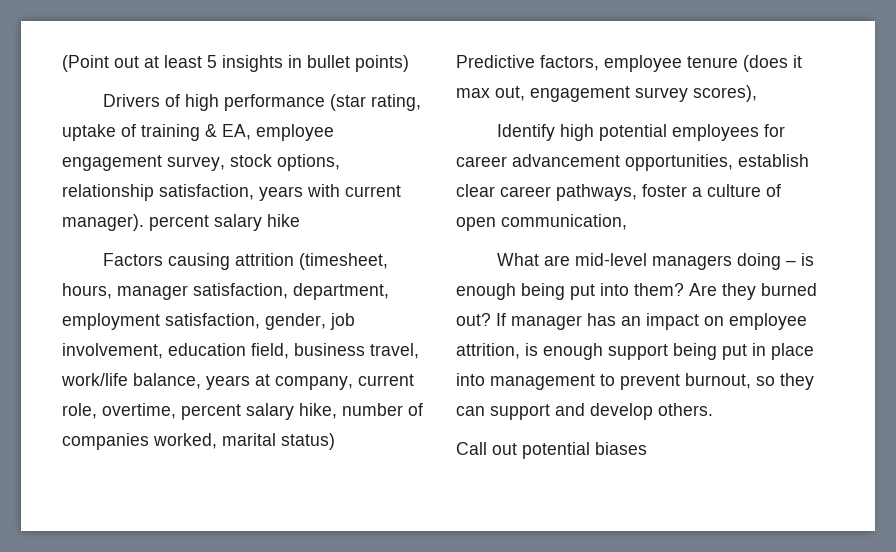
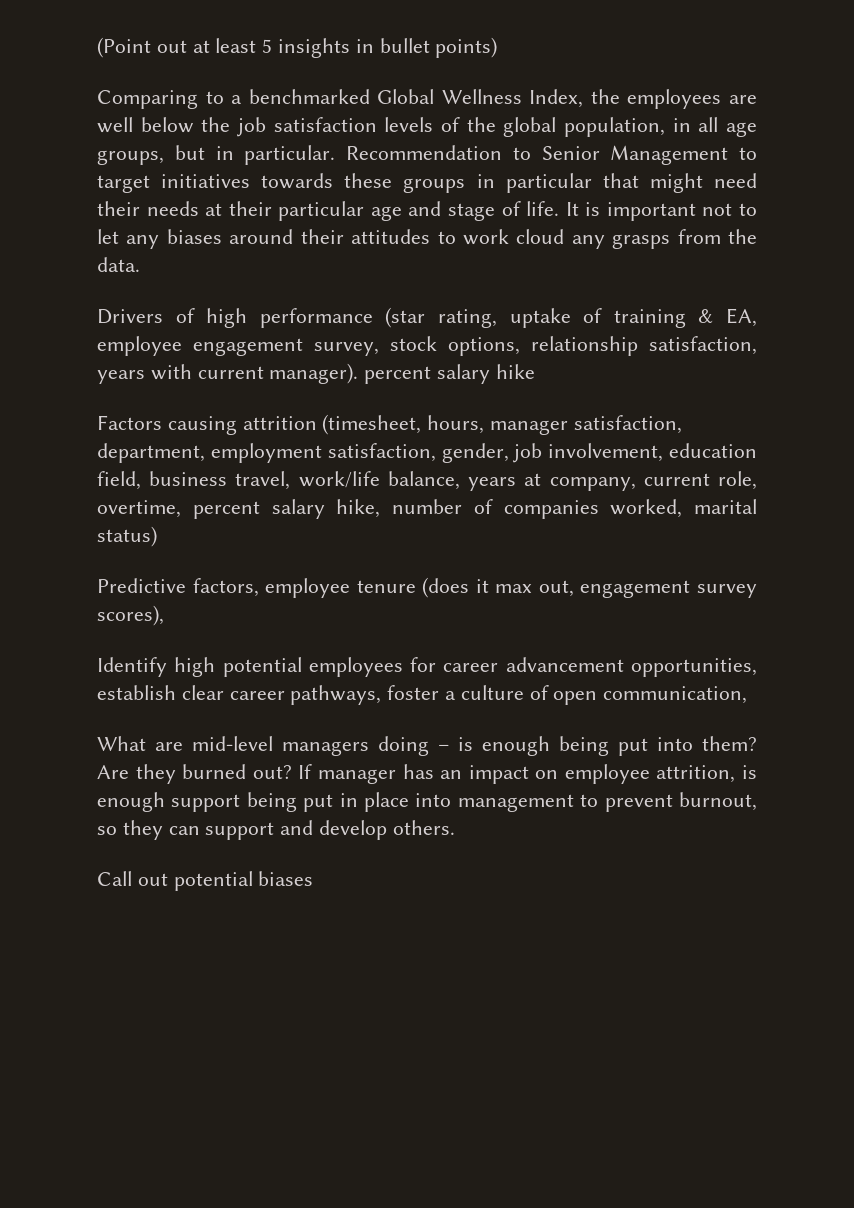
(409, 63) none -> [97,89,757,109] [97,117,757,137] [97,145,757,165] [97,173,757,193] [97,201,757,221] [97,229,757,249] [97,257,140,272] // Comparing to a benchmarked Global Wellness Index, the employees are well below the job satisfaction levels of the global population, in all age groups, but in particular. Recommendation to Senior Management to target initiatives towards these groups in particular that might need their needs at their particular age and stage of life. It is important not to let any biases around their attitudes to work cloud any grasps from the data.

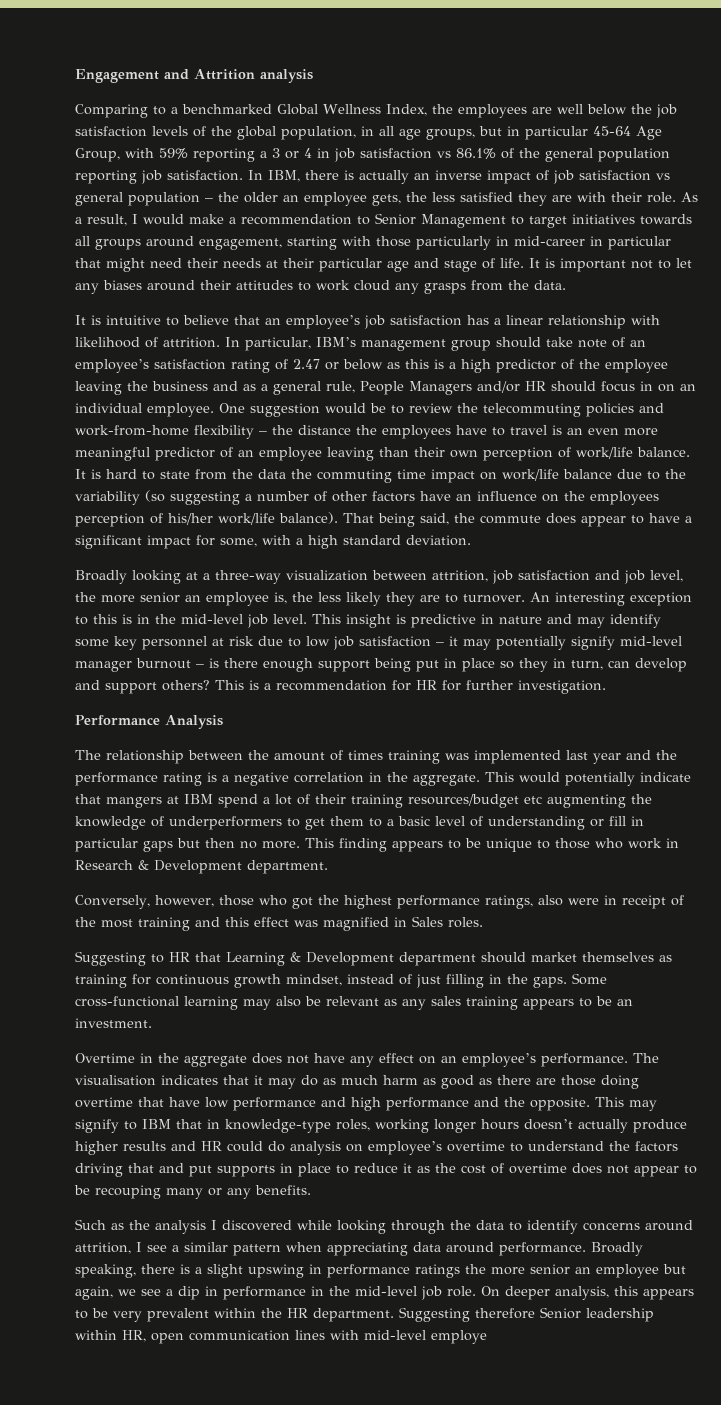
[97,37,498,58] (Point out at least 5 insights in bullet points) -> [75,69,313,83] Engagement and Attrition analysis
[244,145,502,165] particular. Recommendation -> [525,126,662,140] [75,148,670,162] [75,170,670,184] [75,192,698,206] [75,214,352,226] particular 45-64 Age Group, with 59% reporting a 3 or 4 in job satisfaction vs 86.1% of the general population reporting job satisfaction. In IBM, there is actually an inverse impact of job satisfaction vs general population – the older an employee gets, the less satisfied they are with their role. As a result, I would make a recommendation
[344,173,466,193] these groups -> [75,236,585,250] all groups around engagement, starting with those particularly in mid-career
[97,307,758,328] [97,336,757,356] [97,363,535,384] [97,414,682,435] [97,443,757,463] [97,471,757,491] [97,499,757,519] [97,526,157,547] [97,577,757,598] [97,605,164,626] [97,657,758,677] [97,685,748,705] [97,736,757,756] [97,764,757,784] Drivers of high performance (star rating, uptake of training & EA, employee engagement survey, stock options, relationship satisfaction, years with current manager). percent salary hike // Factors causing attrition (timesheet, hours, manager satisfaction, department, employment satisfaction, gender, job involvement, education field, business travel, work/life balance, years at company, current role, overtime, percent salary hike, number of companies worked, marital status) // Predictive factors, employee tenure (does it max out, engagement survey scores), // Identify high potential employees for career advancement opportunities, establish clear career pathways, foster a culture of open communication, // What are mid-level managers doing – is enough being put into them? Are they burned out? If manager has an impact on employee attrition, is -> [75,315,660,329] [75,337,646,351] [75,359,668,373] [75,381,696,395] [75,403,664,417] [75,425,658,439] [75,447,690,461] [75,469,686,483] [75,490,659,505] [75,512,692,527] [75,535,471,549] [75,570,683,584] [75,592,692,606] [75,614,661,628] [75,636,682,650] [75,658,258,672] It is intuitive to believe that an employee’s job satisfaction has a linear relationship with likelihood of attrition. In particular, IBM’s management group should take note of an employee’s satisfaction rating of 2.47 or below as this is a high predictor of the employee leaving the business and as a general rule, People Managers and/or HR should focus in on an individual employee. One suggestion would be to review the telecommuting policies and work-from-home flexibility – the distance the employees have to travel is an even more meaningful predictor of an employee leaving than their own perception of work/life balance. It is hard to state from the data the commuting time impact on work/life balance due to the variability (so suggesting a number of other factors have an influence on the employees perception of his/her work/life balance). That being said, the commute does appear to have a significant impact for some, with a high standard deviation. // Broadly looking at a three-way visualization between attrition, job satisfaction and job level, the more senior an employee is, the less likely they are to turnover. An interesting exception to this is in the mid-level job level. This insight is predictive in nature and may identify some key personnel at risk due to low job satisfaction – it may potentially signify mid-level manager burnout – is there
[415,792,757,812] [97,820,455,840] [97,871,314,891] into management to prevent burnout, so they can support and develop others. // Call out potential biases -> [500,658,687,672] [75,680,606,694] [75,715,223,729] [75,750,677,764] [75,772,691,786] [75,794,652,808] [75,816,644,830] [75,838,679,852] [75,860,328,874] [75,895,684,909] [75,916,483,931] [75,951,672,966] [75,973,607,988] [75,996,633,1010] [75,1018,152,1028] [75,1053,659,1067] [75,1075,639,1089] [75,1097,657,1111] [75,1119,687,1133] [75,1141,678,1155] [75,1163,697,1177] [74,1185,311,1199] [75,1219,693,1234] [75,1242,643,1256] [75,1264,686,1278] [75,1286,694,1300] [75,1307,654,1322] [75,1330,487,1344] so they in turn, can develop and support others? This is a recommendation for HR for further investigation. // Performance Analysis // The relationship between the amount of times training was implemented last year and the performance rating is a negative correlation in the aggregate. This would potentially indicate that mangers at IBM spend a lot of their training resources/budget etc augmenting the knowledge of underperformers to get them to a basic level of understanding or fill in particular gaps but then no more. This finding appears to be unique to those who work in Research & Development department. // Conversely, however, those who got the highest performance ratings, also were in receipt of the most training and this effect was magnified in Sales roles. // Suggesting to HR that Learning & Development department should market themselves as training for continuous growth mindset, instead of just filling in the gaps. Some cross-functional learning may also be relevant as any sales training appears to be an investment. // Overtime in the aggregate does not have any effect on an employee’s performance. The visualisation indicates that it may do as much harm as good as there are those doing overtime that have low performance and high performance and the opposite. This may signify to IBM that in knowledge-type roles, working longer hours doesn’t actually produce higher results and HR could do analysis on employee’s overtime to understand the factors driving that and put supports in place to reduce it as the cost of overtime does not appear to be recouping many or any benefits. // Such as the analysis I discovered while looking through the data to identify concerns around attrition, I see a similar pattern when appreciating data around performance. Broadly speaking, there is a slight upswing in performance ratings the more senior an employee but again, we see a dip in performance in the mid-level job role. On deeper analysis, this appears to be very prevalent within the HR department. Suggesting therefore Senior leadership within HR, open communication lines with mid-level employe

